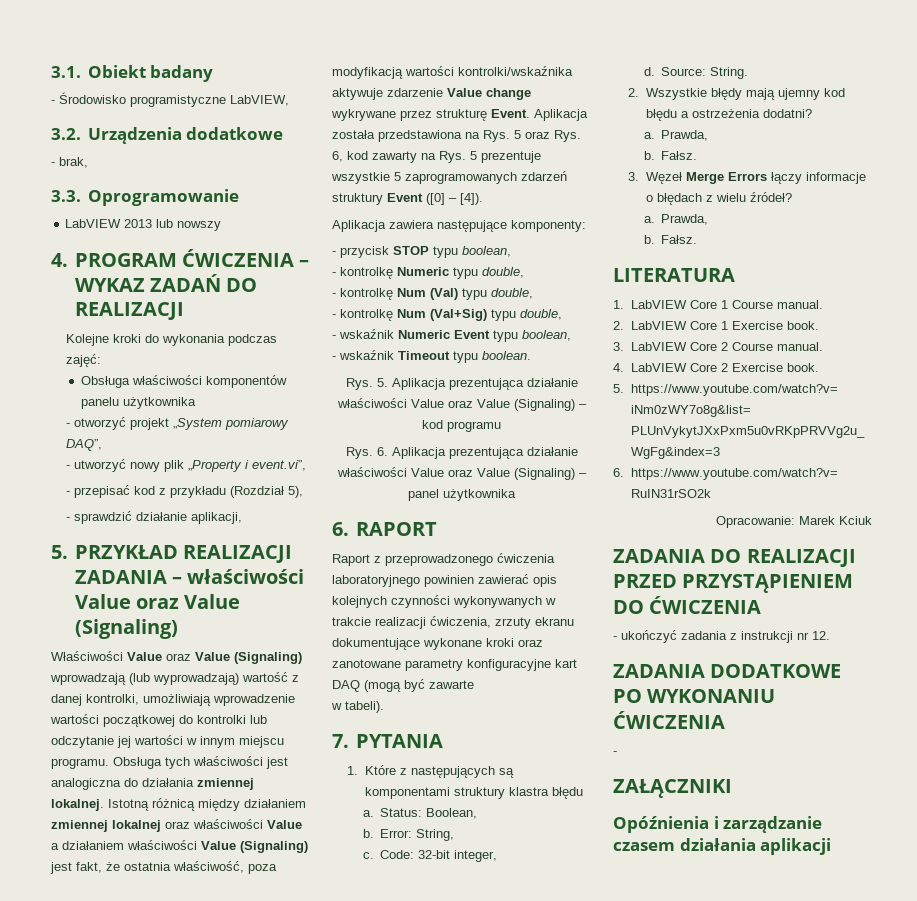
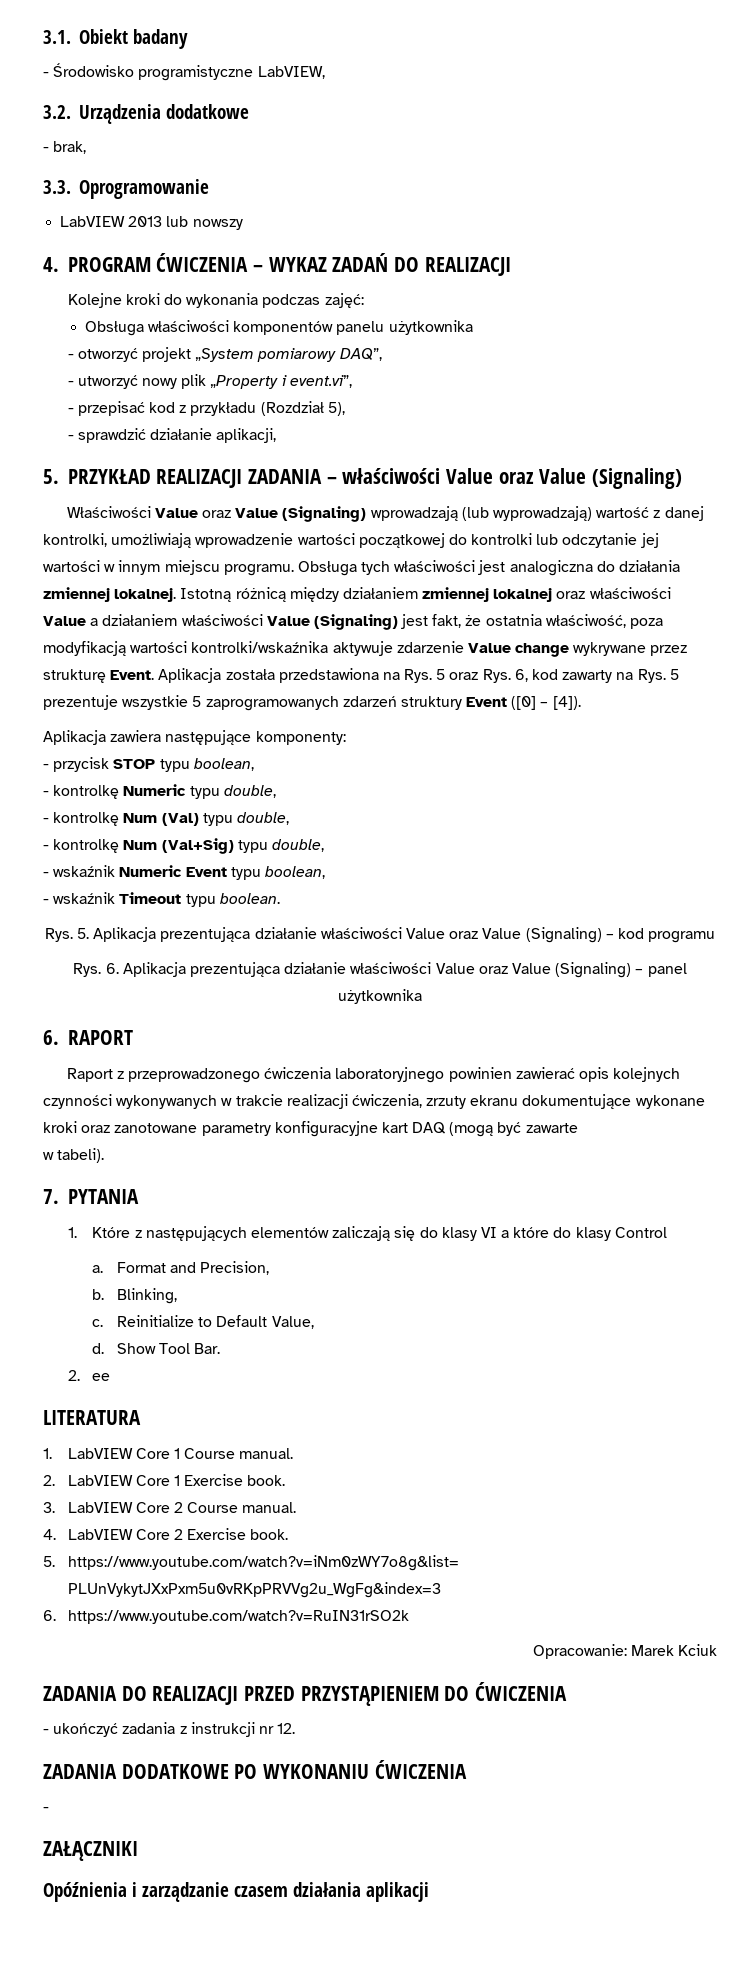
[498,768,514,778] [364,787,583,799] [362,808,478,819] [362,829,455,841] są komponentami struktury klastra błędu // a. Status: Boolean, // b. Error: String, -> [250,1226,667,1241] [92,1261,270,1275] [92,1288,178,1304] elementów zaliczają się do klasy VI a które do klasy Control // a. Format and Precision, // b. Blinking,
[380,850,498,862] [643,67,749,79] [628,88,845,100] [645,109,812,121] [643,130,709,141] [643,151,698,160] [628,172,866,184] [645,192,792,205] [643,214,709,225] [643,235,698,244] Code: 32-bit integer, // d. Source: String. // 2. Wszystkie błędy mają ujemny kod błędu a ostrzeżenia dodatni? // a. Prawda, // b. Fałsz. // 3. Węzeł Merge Errors łączy informacje o błędach z wielu źródeł? // a. Prawda, // b. Fałsz. -> [117,1315,314,1329] [92,1343,221,1354] [67,1370,111,1381] Reinitialize to Default Value, // d. Show Tool Bar. // 2. ee

